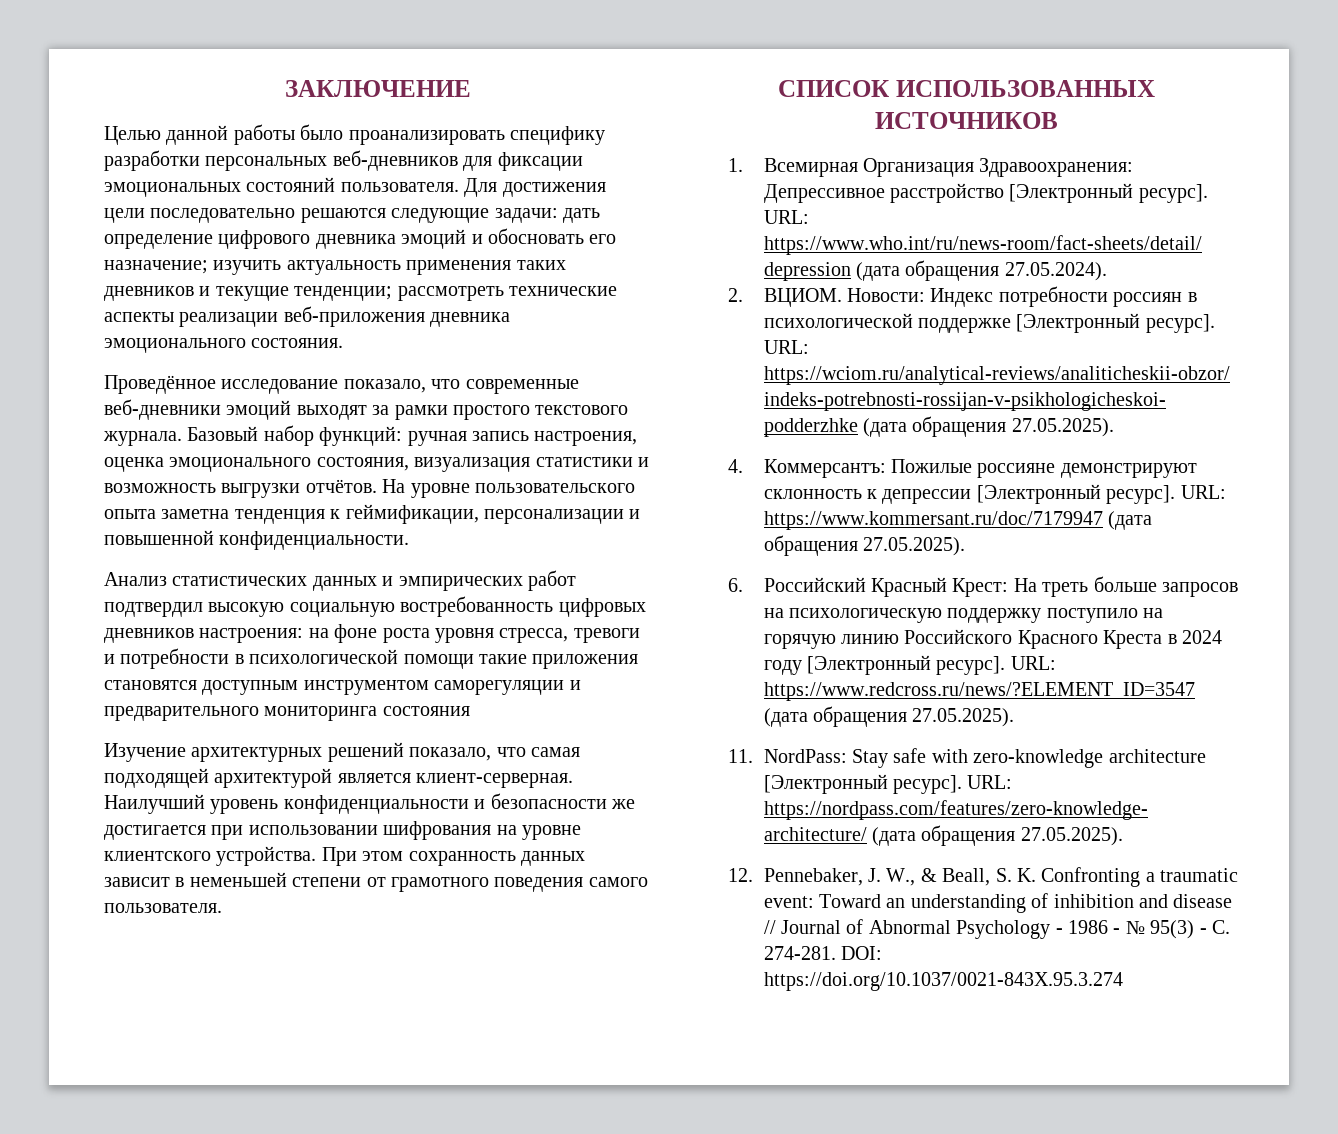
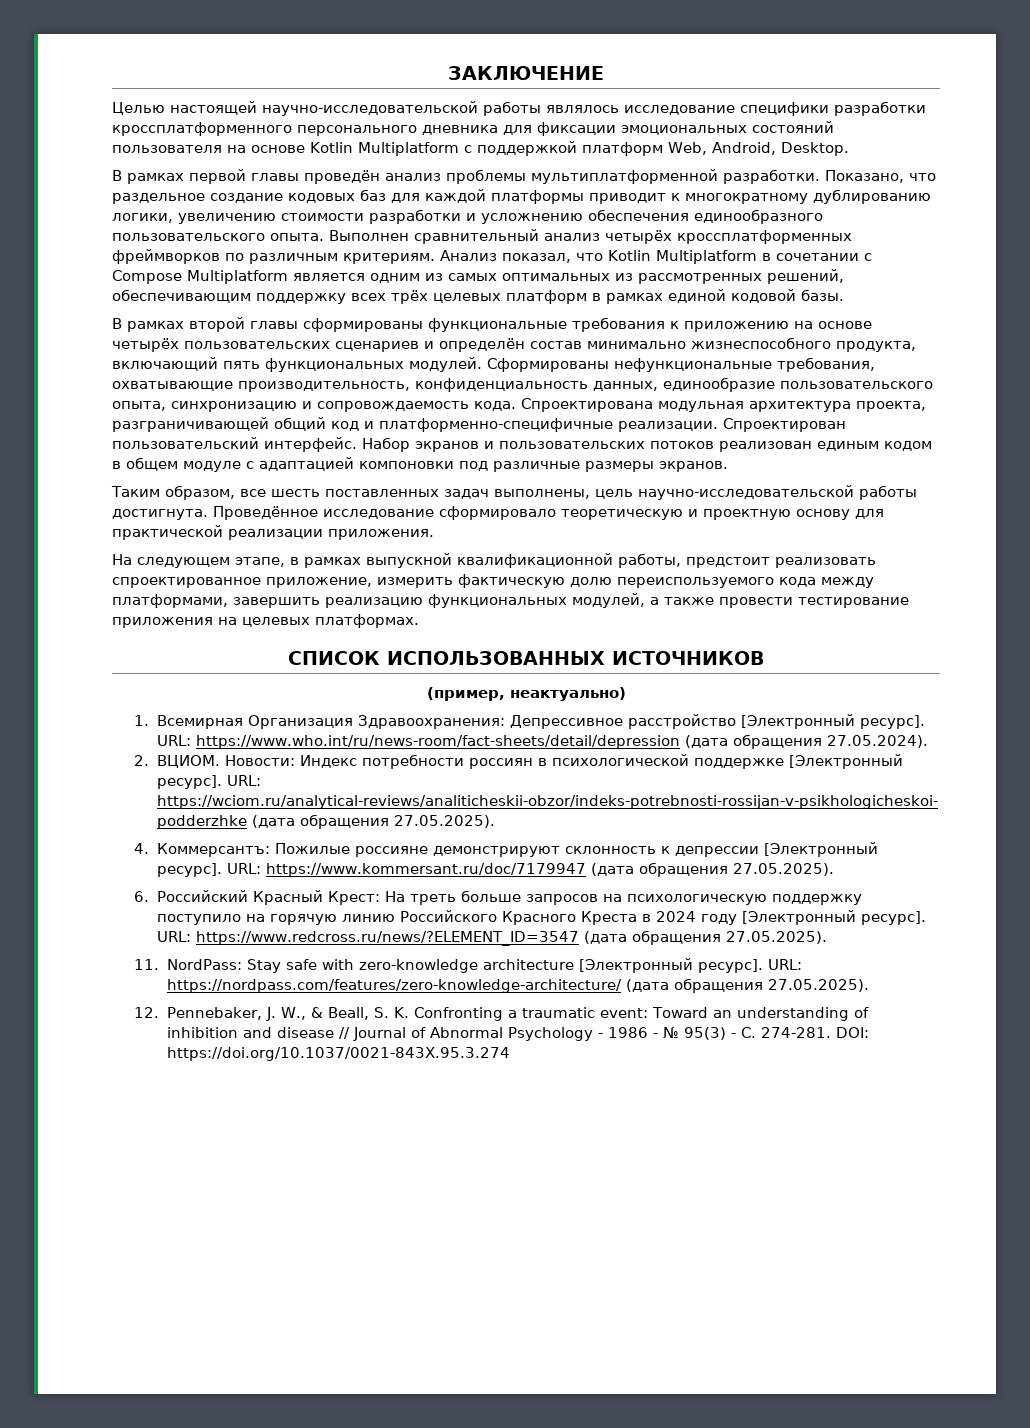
[166,124,605,145] [104,150,583,171] [104,177,606,197] [104,208,600,223] [104,228,617,249] [104,260,566,275] [104,286,617,301] [104,306,511,327] [104,338,344,353] [104,375,579,394] [104,399,629,420] [103,425,638,446] [104,457,649,472] [104,479,635,498] [104,504,641,524] [104,530,410,550] [104,570,576,591] [104,596,646,617] [104,624,640,643] [104,648,639,669] [104,680,581,695] [104,706,470,721] [104,742,580,762] [104,768,574,788] [104,793,635,814] [104,821,581,840] [104,846,585,866] [104,872,648,892] [104,903,222,913] данной работы было проанализировать специфику разработки персональных веб-дневников для фиксации эмоциональных состояний пользователя. Для достижения цели последовательно решаются следующие задачи: дать определение цифрового дневника эмоций и обосновать его назначение; изучить актуальность применения таких дневников и текущие тенденции; рассмотреть технические аспекты реализации веб-приложения дневника эмоционального состояния. // Проведённое исследование показало, что современные веб-дневники эмоций выходят за рамки простого текстового журнала. Базовый набор функций: ручная запись настроения, оценка эмоционального состояния, визуализация статистики и возможность выгрузки отчётов. На уровне пользовательского опыта заметна тенденция к геймификации, персонализации и повышенной конфиденциальности. // Анализ статистических данных и эмпирических работ подтвердил высокую социальную востребованность цифровых дневников настроения: на фоне роста уровня стресса, тревоги и потребности в психологической помощи такие приложения становятся доступным инструментом саморегуляции и предварительного мониторинга состояния // Изучение архитектурных решений показало, что самая подходящей архитектурой является клиент-серверная. Наилучший уровень конфиденциальности и безопасности же достигается при использовании шифрования на уровне клиентского устройства. При этом сохранность данных зависит в неменьшей степени от грамотного поведения самого пользователя. -> [170,101,926,116] [112,121,834,136] [112,141,849,156] [112,169,936,184] [112,189,931,204] [112,209,823,224] [112,229,852,244] [112,249,872,264] [112,269,844,284] [112,289,844,304] [112,317,872,332] [112,337,916,352] [112,357,875,372] [112,377,933,392] [112,398,926,412] [112,417,846,432] [112,437,932,452] [112,457,728,472] [111,485,917,500] [112,506,884,520] [112,525,434,540] [112,553,876,568] [112,574,874,588] [112,593,909,608] [112,614,419,628] настоящей научно-исследовательской работы являлось исследование специфики разработки кроссплатформенного персонального дневника для фиксации эмоциональных состояний пользователя на основе Kotlin Multiplatform с поддержкой платформ Web, Android, Desktop. // В рамках первой главы проведён анализ проблемы мультиплатформенной разработки. Показано, что раздельное создание кодовых баз для каждой платформы приводит к многократному дублированию логики, увеличению стоимости разработки и усложнению обеспечения единообразного пользовательского опыта. Выполнен сравнительный анализ четырёх кроссплатформенных фреймворков по различным критериям. Анализ показал, что Kotlin Multiplatform в сочетании с Compose Multiplatform является одним из самых оптимальных из рассмотренных решений, обеспечивающим поддержку всех трёх целевых платформ в рамках единой кодовой базы. // В рамках второй главы сформированы функциональные требования к приложению на основе четырёх пользовательских сценариев и определён состав минимально жизнеспособного продукта, включающий пять функциональных модулей. Сформированы нефункциональные требования, охватывающие производительность, конфиденциальность данных, единообразие пользовательского опыта, синхронизацию и сопровождаемость кода. Спроектирована модульная архитектура проекта, разграничивающей общий код и платформенно-специфичные реализации. Спроектирован пользовательский интерфейс. Набор экранов и пользовательских потоков реализован единым кодом в общем модуле с адаптацией компоновки под различные размеры экранов. // Таким образом, все шесть поставленных задач выполнены, цель научно-исследовательской работы достигнута. Проведённое исследование сформировало теоретическую и проектную основу для практической реализации приложения. // На следующем этапе, в рамках выпускной квалификационной работы, предстоит реализовать спроектированное приложение, измерить фактическую долю переиспользуемого кода между платформами, завершить реализацию функциональных модулей, а также провести тестирование приложения на целевых платформах.
(1058, 120) none -> [426,687,626,701] // (пример, неактуально)

